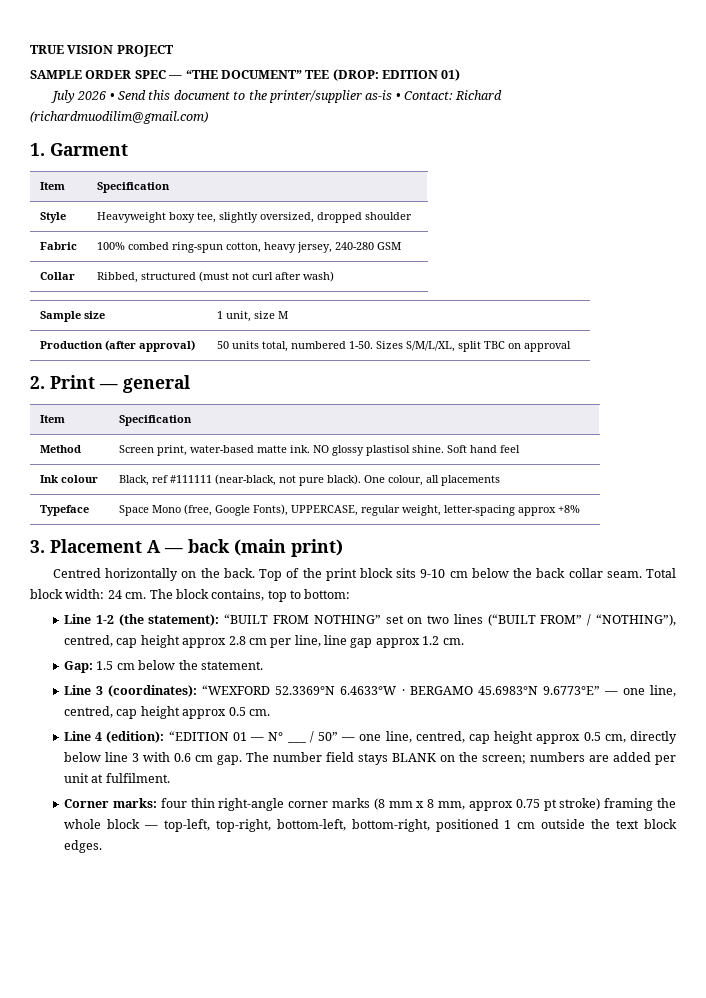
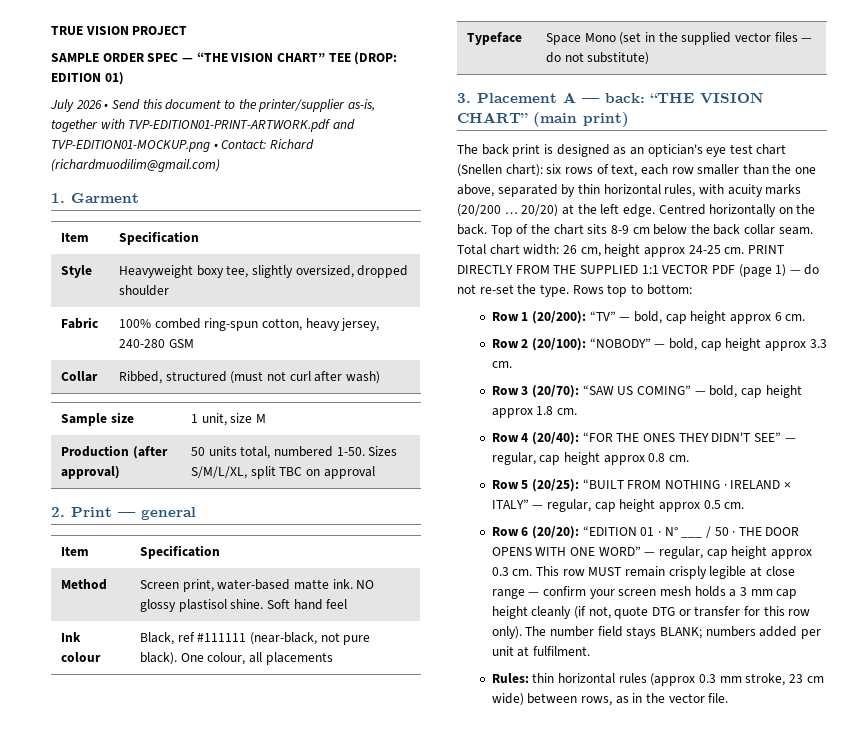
[220,70,302,79] DOCUMENT” -> [230,52,325,62] VISION CHART”
[365,90,393,100] as-is -> [347,99,375,111] [51,119,355,132] [51,140,210,152] as-is, together with TVP-EDITION01-PRINT-ARTWORK.pdf and TVP-EDITION01-MOCKUP.png
[183,504,580,516] [30,539,343,557] (free, Google Fonts), UPPERCASE, regular weight, letter-spacing approx +8% // 3. Placement A — back (main print) // -> [619,32,813,45] [546,52,650,65] [457,92,764,104] [457,112,629,127] [457,144,787,157] [457,164,817,177] [457,184,802,197] [457,204,655,217] (set in the supplied vector files — do not substitute) // 3. Placement A — back: “THE VISION CHART” (main print) // The back print is designed as an optician's eye test chart (Snellen chart): six rows of text, each row smaller than the one above, separated by thin horizontal rules, with acuity marks (20/200 … 20/20) at the left edge.
[325,568,446,581] print block sits 9-10 -> [553,224,629,235] chart sits 8-9
[30,589,351,602] [64,614,676,626] [64,635,464,648] [64,660,263,673] [64,685,676,697] [64,706,114,718] block width: 24 cm. The block contains, top to bottom: // Line 1-2 (the statement): “BUILT FROM NOTHING” set on two lines (“BUILT FROM” / “NOTHING”), centred, cap height approx 2.8 cm per line, line gap approx 1.2 cm. // Gap: 1.5 cm below the statement. // Line 3 (coordinates): “WEXFORD 52.3369°N 6.4633°W · BERGAMO 45.6983°N 9.6773°E” — one line, centred, -> [489,244,784,257] [457,264,820,277] [457,284,692,297] [491,311,806,324] [491,338,827,351] [491,361,512,368] [491,385,802,398] [491,406,578,418] [491,432,796,445] [491,452,689,465] [491,479,791,492] [491,499,592,512] chart width: 26 cm, height approx 24-25 cm. PRINT DIRECTLY FROM THE SUPPLIED 1:1 VECTOR PDF (page 1) — do not re-set the type. Rows top to bottom: // Row 1 (20/200): “TV” — bold, cap height approx 6 cm. // Row 2 (20/100): “NOBODY” — bold, cap height approx 3.3 cm. // Row 3 (20/70): “SAW US COMING” — bold, cap height approx 1.8 cm. // Row 4 (20/40): “FOR THE ONES THEY DIDN'T SEE” — regular, cap height approx 0.8 cm. // Row 5 (20/25): “BUILT FROM NOTHING · IRELAND × ITALY” — regular,
[64,731,165,743] Line 4 (edition): -> [491,526,580,539] Row 6 (20/20):
[250,737,265,741] — -> [657,531,661,536] ·
[317,731,678,744] [64,752,610,765] 50” — one line, centred, cap height approx 0.5 cm, directly below line 3 with 0.6 cm gap. The number field stays BLANK on the screen; numbers are -> [714,527,800,536] [491,546,812,559] [491,566,795,579] [491,586,798,599] [491,606,811,619] [491,626,756,639] 50 · THE DOOR OPENS WITH ONE WORD” — regular, cap height approx 0.3 cm. This row MUST remain crisply legible at close range — confirm your screen mesh holds a 3 mm cap height cleanly (if not, quote DTG or transfer for this row only). The number field stays BLANK; numbers
[64,798,676,811] [64,819,678,832] [64,840,103,853] Corner marks: four thin right-angle corner marks (8 mm x 8 mm, approx 0.75 pt stroke) framing the whole block — top-left, top-right, bottom-left, bottom-right, positioned 1 cm outside the text block edges. -> [491,673,824,686] [491,693,729,706] Rules: thin horizontal rules (approx 0.3 mm stroke, 23 cm wide) between rows, as in the vector file.

